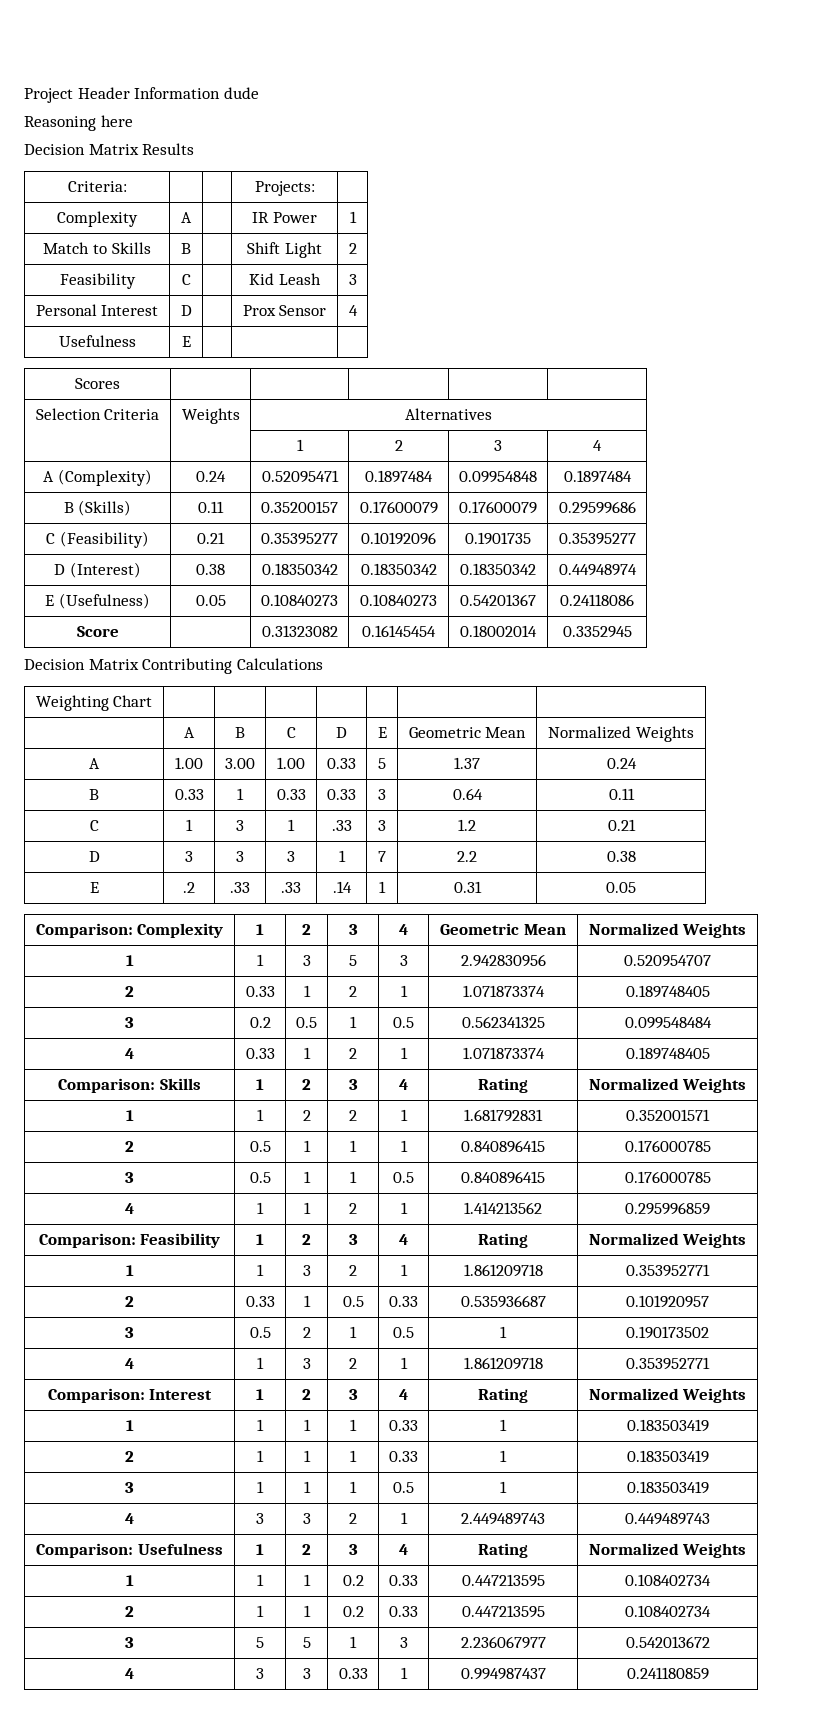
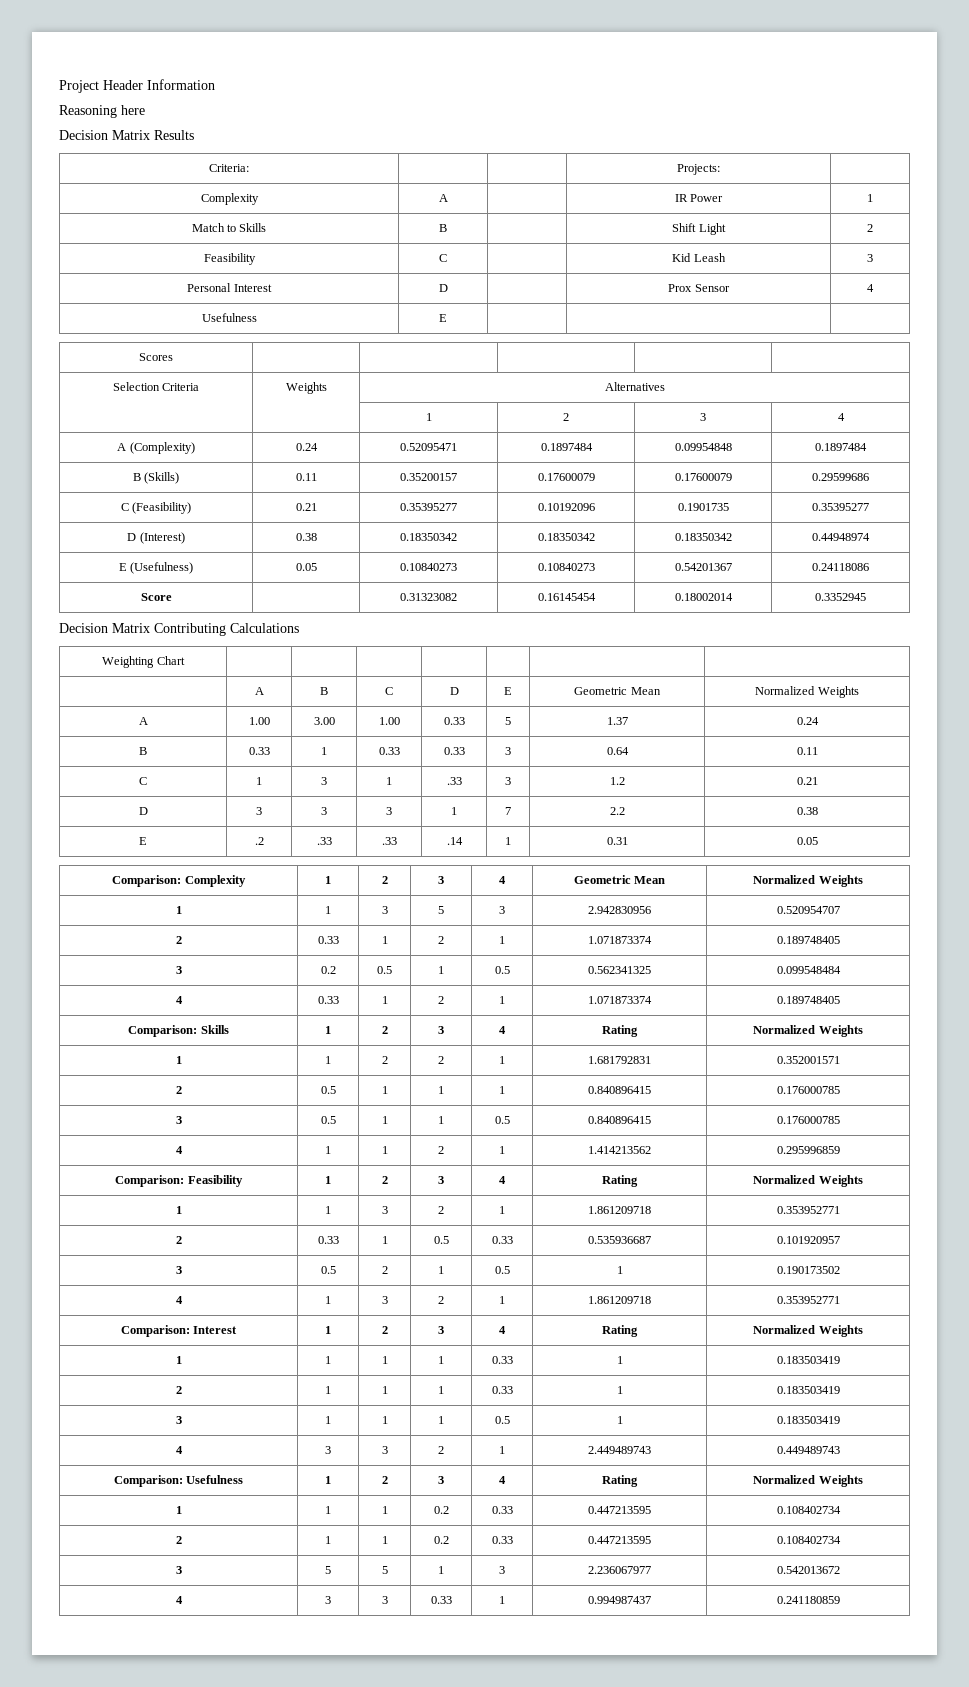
[223,87,259,99] dude -> (215, 84) none

